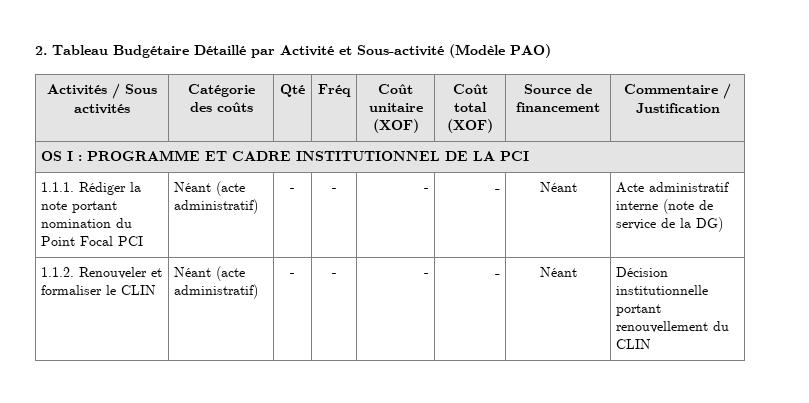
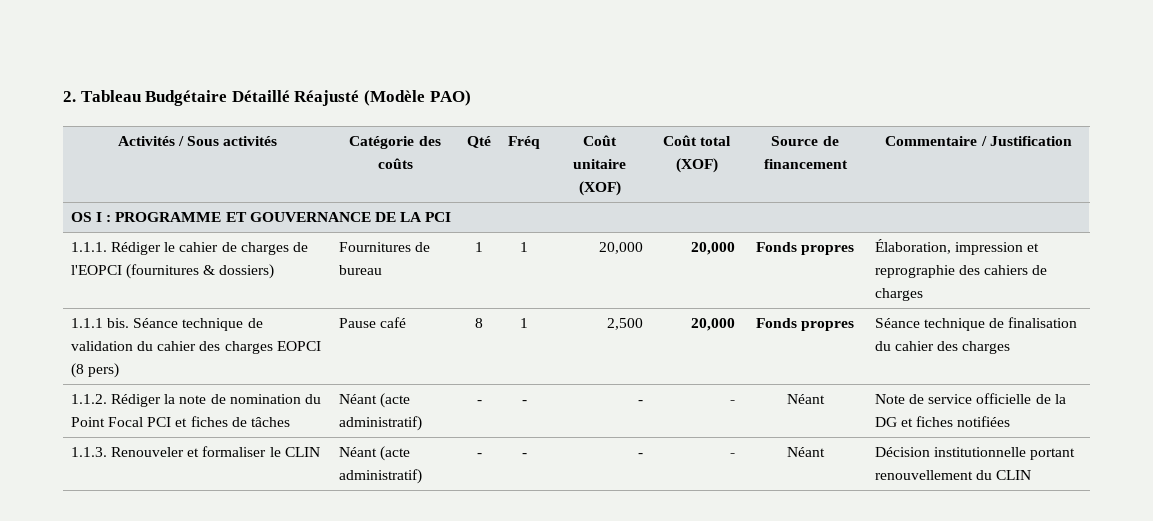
[251,45,444,58] par Activité et Sous-activité -> [294,90,360,106] Réajusté
[232,151,441,161] CADRE INSTITUTIONNEL -> [249,212,371,222] GOUVERNANCE
(127, 188) none -> [164,242,309,255] [70,264,275,279] [338,242,431,252] [338,265,382,275] [475,242,483,252] [520,242,528,252] [599,242,644,254] [691,242,736,255] [755,242,855,255] [874,239,1040,255] [874,265,1048,278] [874,288,923,301] [70,318,263,331] [70,341,321,354] [70,363,120,378] [338,317,407,328] [475,318,483,328] [520,318,528,328] [607,318,644,330] [691,318,736,331] [755,318,855,331] [874,317,1078,331] [874,341,1011,354] [70,394,162,407] le cahier de charges de l'EOPCI (fournitures & dossiers) | Fournitures de bureau | 1 | 1 | 20,000 | 20,000 | Fonds propres | Élaboration, impression et reprographie des cahiers de charges // 1.1.1 bis. Séance technique de validation du cahier des charges EOPCI (8 pers) | Pause café | 8 | 1 | 2,500 | 20,000 | Fonds propres | Séance technique de finalisation du cahier des charges // 1.1.2. Rédiger
[72,201,118,213] portant -> [210,394,226,404] de
[174,181,246,196] [174,199,259,214] [290,188,295,192] [331,188,337,192] [423,188,429,192] [494,189,500,192] [539,182,577,192] [616,182,730,193] [616,199,695,214] | Néant (acte administratif) | - | - | - | - | Néant | Acte administratif interne (note -> [175,416,291,427] [338,393,411,408] [338,416,422,431] [476,400,482,404] [521,400,527,404] [638,400,644,404] [730,400,736,404] [786,394,825,404] [874,394,905,404] et fiches de tâches | Néant (acte administratif) | - | - | - | - | Néant | Note
(657, 224) none -> [976,393,1032,404] officielle
[696,217,724,232] [41,267,75,277] DG) // 1.1.2. -> [874,416,1011,427] [70,447,107,457] DG et fiches notifiées // 1.1.3.

